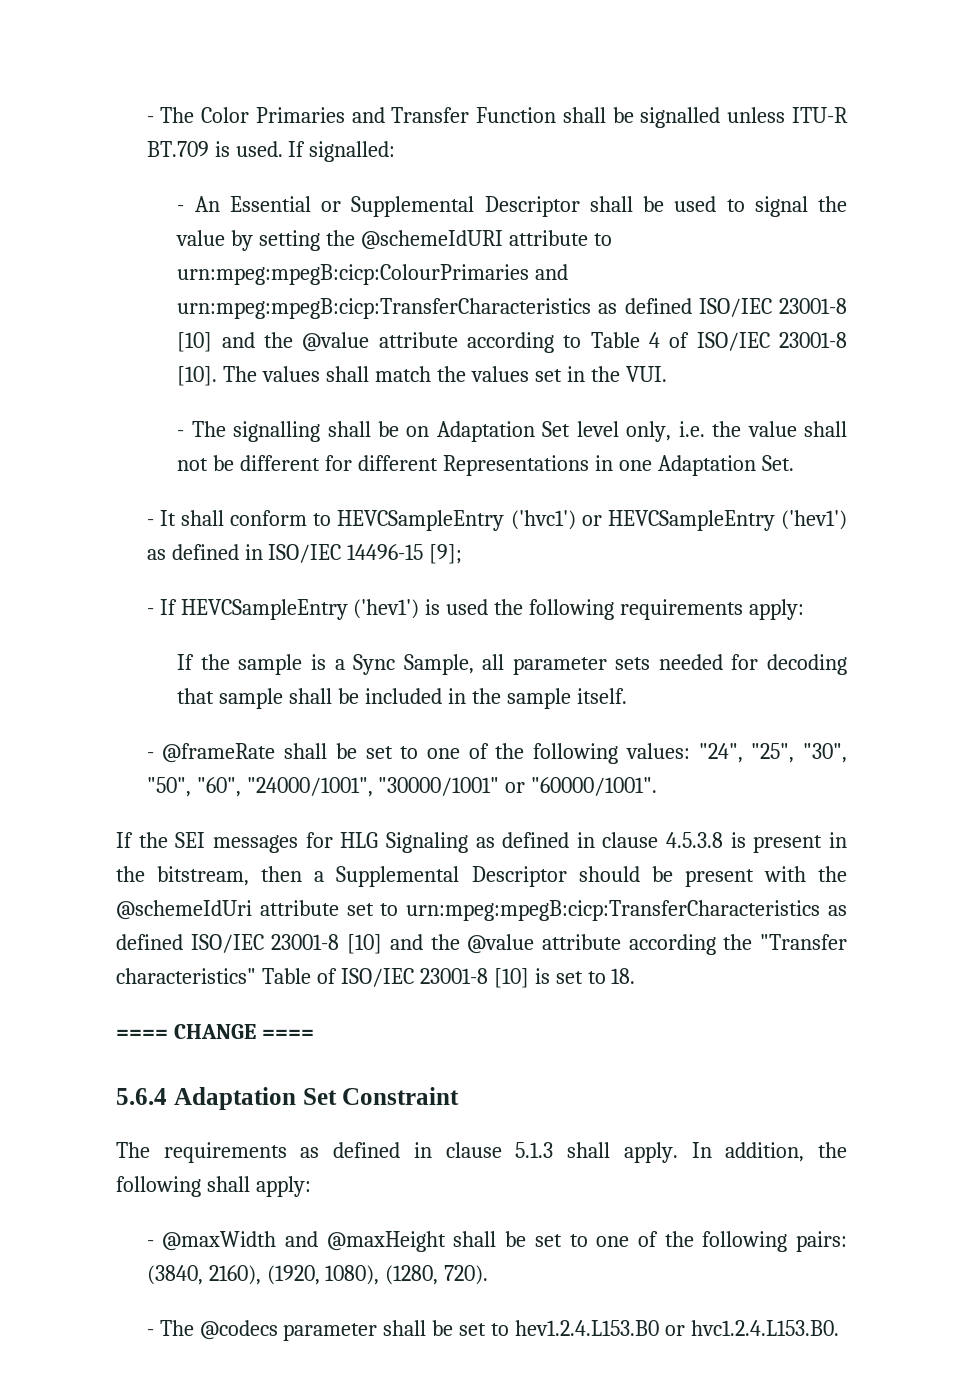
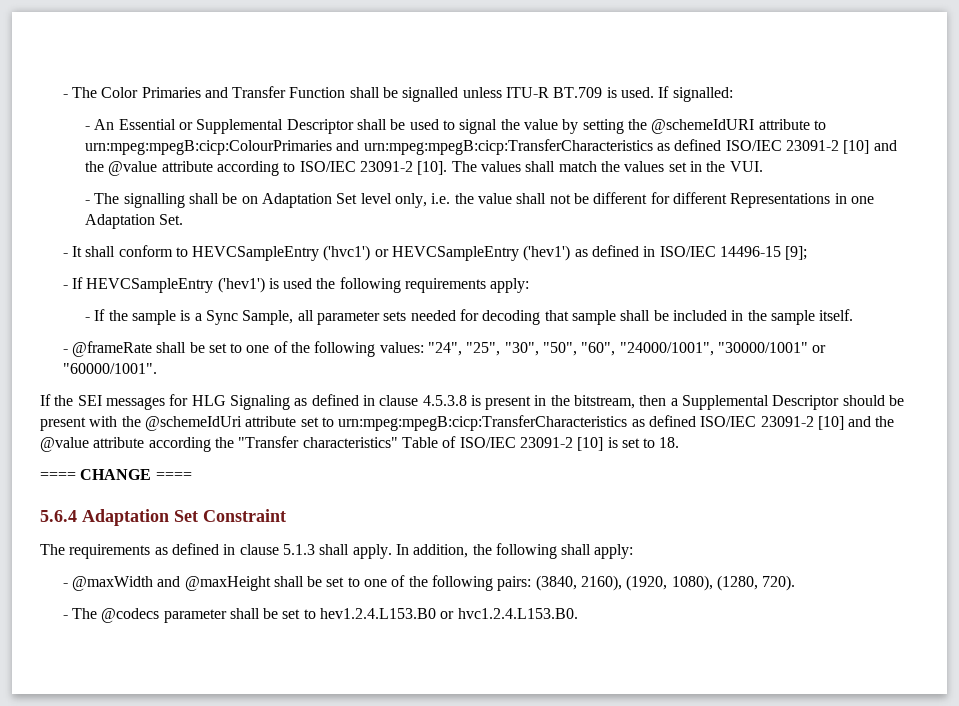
[779,298,847,314] 23001-8 -> [786,140,840,151] 23091-2
[590,332,847,351] Table 4 of ISO/IEC 23001-8 -> [299,161,414,172] ISO/IEC 23091-2
(805, 609) none -> [85,317,91,321] -
[271,934,340,950] 23001-8 -> [760,416,814,427] 23091-2
[419,968,488,984] 23001-8 -> [519,437,573,448] 23091-2

